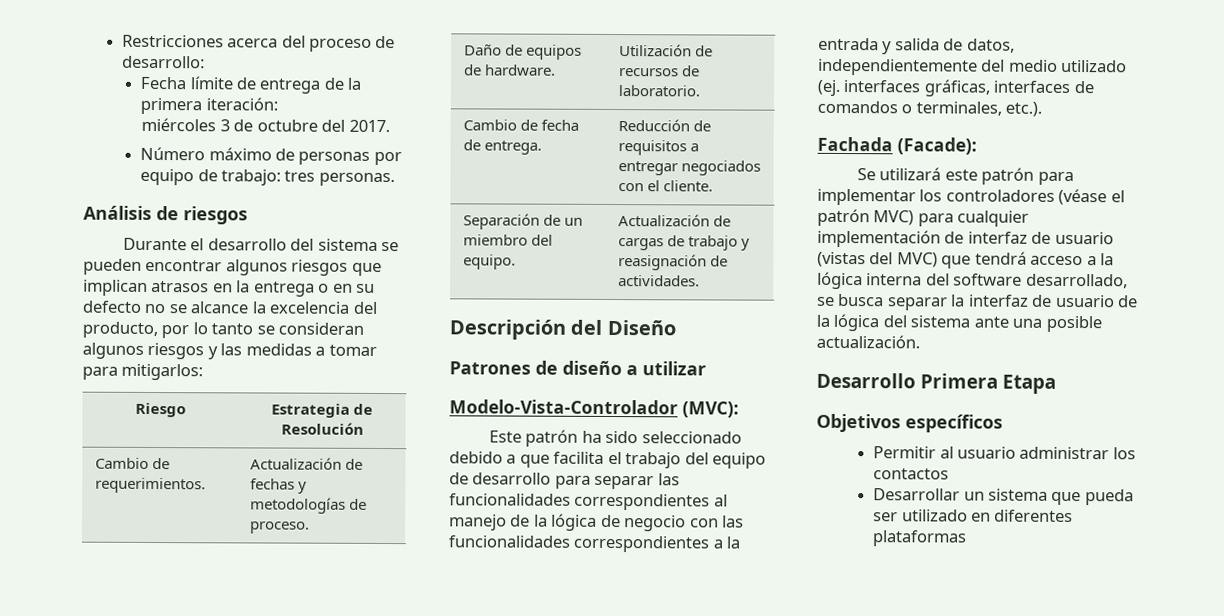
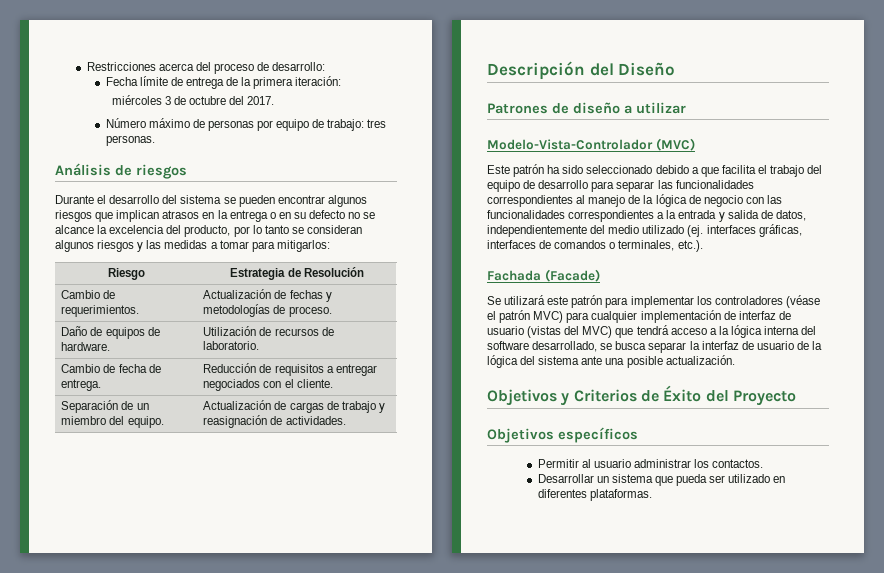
[682,401,739,418] (MVC): -> [655,138,695,151] (MVC)
[897,137,977,155] (Facade): -> [544,269,600,282] (Facade)
[816,372,1057,394] Desarrollo Primera Etapa -> [487,385,796,406] Objetivos y Criterios de Éxito del Proyecto
[873,468,950,480] contactos -> [712,459,764,468] contactos.
[872,530,968,547] plataformas -> [589,489,652,501] plataformas.

